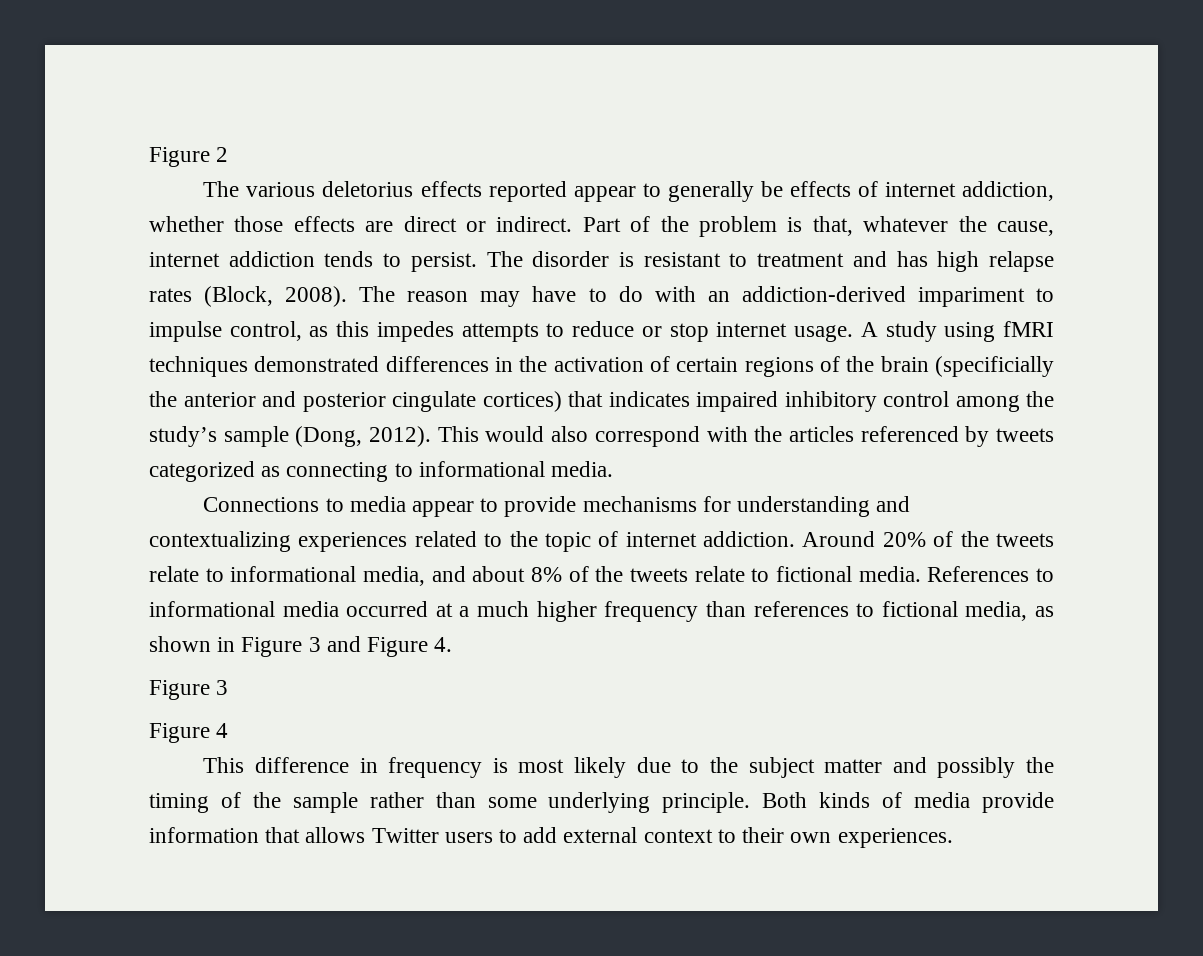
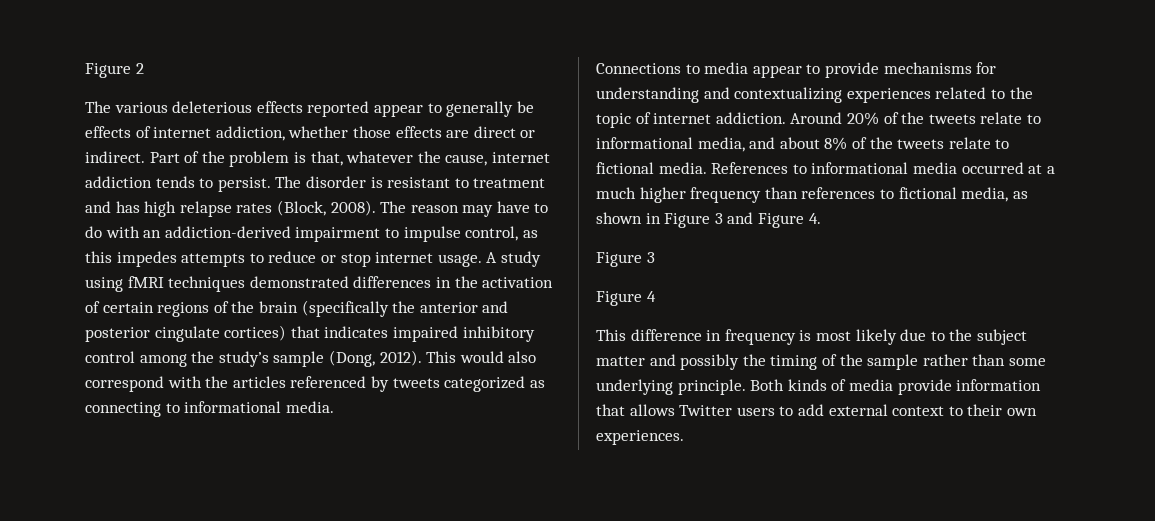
[322,181,414,197] deletorius -> [172,101,253,113] deleterious
[917,287,1025,307] impariment -> [295,227,381,242] impairment
[935,356,1054,377] (specificially -> [301,300,389,317] (specifically

